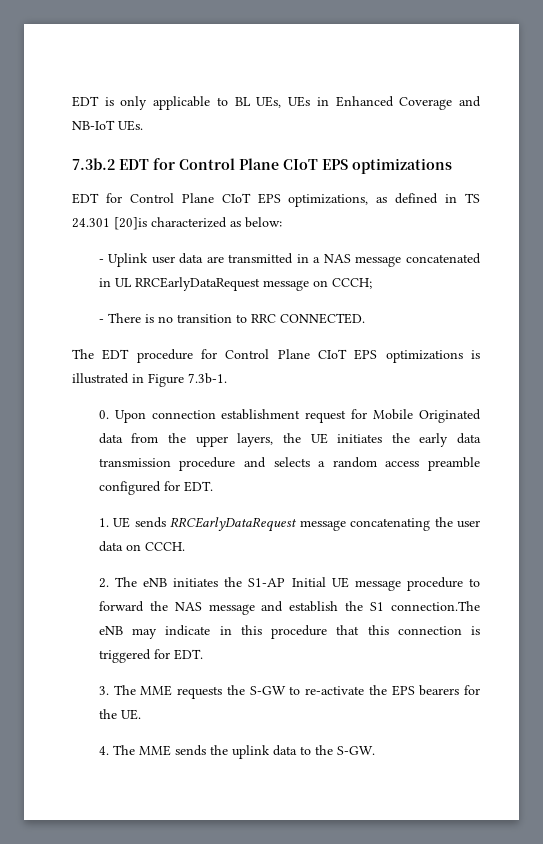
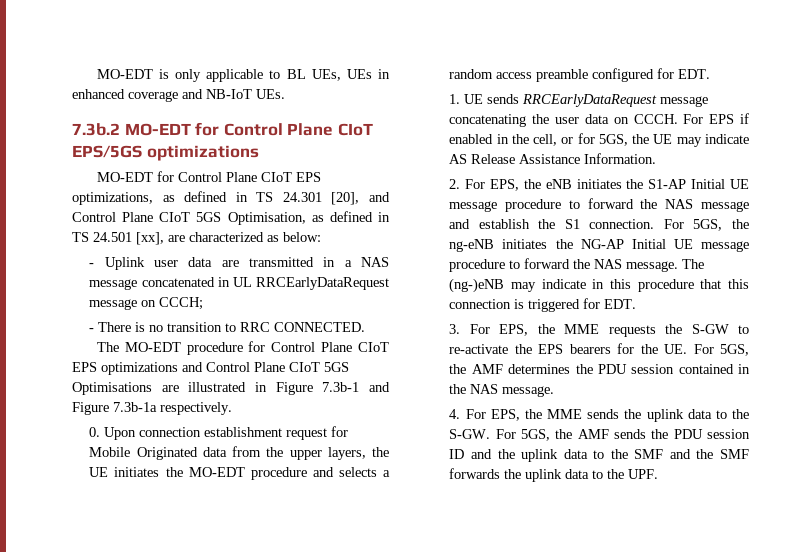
[72,96,99,107] EDT -> [96,69,153,79] MO-EDT
[335,96,453,110] Enhanced Coverage -> [72,89,178,102] enhanced coverage
[119,158,348,170] EDT for Control Plane CIoT EPS -> [124,122,373,136] [72,145,142,158] MO-EDT for Control Plane CIoT EPS/5GS
[72,193,99,204] EDT -> [96,172,153,182] MO-EDT
[114,217,147,230] [20]is -> [331,192,390,205] [72,211,390,225] [72,232,185,245] [20], and Control Plane CIoT 5GS Optimisation, as defined in TS 24.501 [xx], are
[102,349,130,360] EDT -> [124,342,181,352] MO-EDT
[470,350,480,359] [72,373,227,387] is illustrated in Figure 7.3b-1. -> [182,362,349,372] [72,382,390,395] [72,402,232,415] and Control Plane CIoT 5GS Optimisations are illustrated in Figure 7.3b-1 and Figure 7.3b-1a respectively.
[419,433,481,447] [98,458,171,467] early data transmission -> [188,467,245,477] MO-EDT
[98,577,137,588] // 2. The -> [683,113,750,124] [449,133,749,147] [449,153,657,164] [449,179,541,191] For EPS if enabled in the cell, or for 5GS, the UE may indicate AS Release Assistance Information. // 2. For EPS, the
[390,601,480,611] [98,626,123,635] connection.The eNB -> [589,219,749,231] [449,239,749,252] [449,258,705,272] [449,278,505,293] connection. For 5GS, the ng-eNB initiates the NG-AP Initial UE message procedure to forward the NAS message. The (ng-)eNB
[113,685,136,695] The -> [469,324,555,336] For EPS, the
[98,745,135,755] // 4. The -> [693,344,749,356] [449,364,750,374] [449,384,555,397] [449,409,542,421] For 5GS, the AMF determines the PDU session contained in the NAS message. // 4. For EPS, the
(375, 750) none -> [495,429,750,441] [449,449,749,462] [449,468,659,482] For 5GS, the AMF sends the PDU session ID and the uplink data to the SMF and the SMF forwards the uplink data to the UPF.

